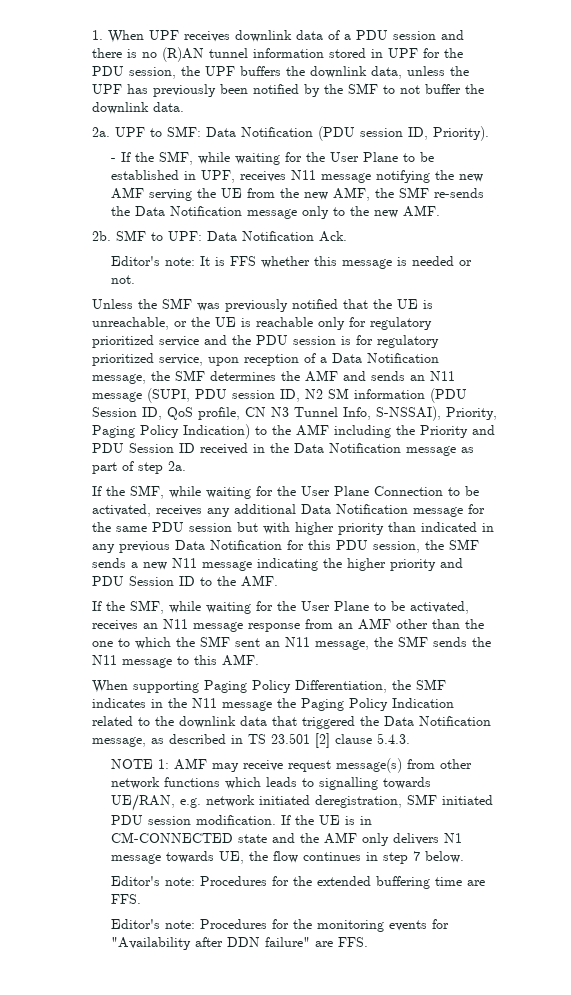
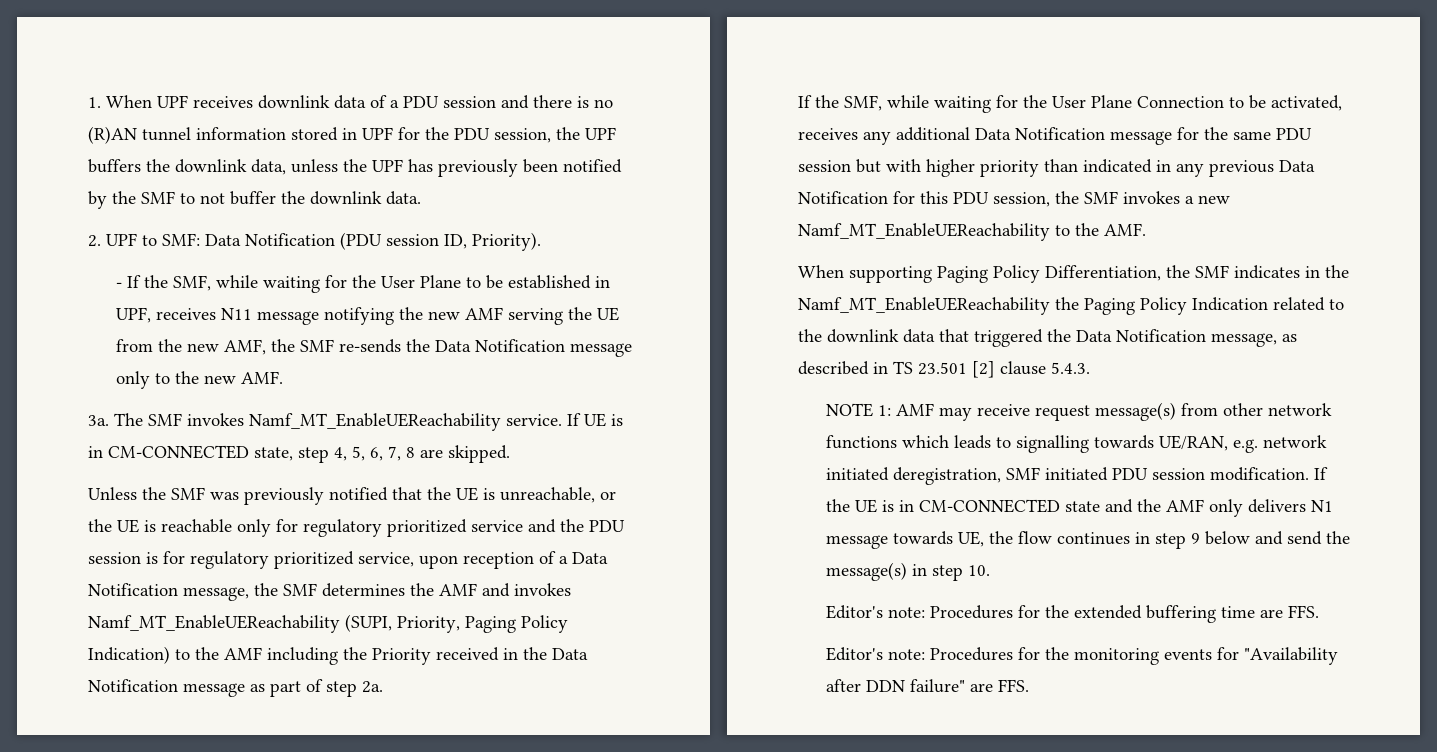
[92,127,111,137] 2a. -> [87,235,101,247] 2.
[92,230,348,242] [111,256,473,269] [111,275,136,284] 2b. SMF to UPF: Data Notification Ack. // Editor's note: It is FFS whether this message is needed or not. -> [87,413,623,431] [87,445,510,463] 3a. The SMF invokes Namf_MT_EnableUEReachability service. If UE is in CM-CONNECTED state, step 4, 5, 6, 7, 8 are skipped.
[371,371,456,381] [92,388,468,403] [92,406,442,421] sends an N11 message (SUPI, PDU session ID, N2 SM information (PDU Session ID, QoS profile, CN N3 Tunnel Info, S-NSSAI), -> [513,583,571,596] [87,614,392,633] invokes Namf_MT_EnableUEReachability (SUPI,
[472,425,496,435] [92,443,196,453] and PDU Session ID -> (431, 656) none
[92,558,127,568] sends -> [1122,191,1180,204] invokes
[172,558,464,571] [92,575,279,587] [92,600,470,614] [92,618,485,632] [92,636,492,650] [92,655,218,668] N11 message indicating the higher priority and PDU Session ID to the AMF. // If the SMF, while waiting for the User Plane to be activated, receives an N11 message response from an AMF other than the one to which the SMF sent an N11 message, the SMF sends the N11 message to this -> [797,223,1099,241] Namf_MT_EnableUEReachability to the
[192,698,273,711] N11 message -> [797,297,1050,315] Namf_MT_EnableUEReachability
[413,851,465,863] 7 below. -> [1190,531,1350,545] [825,562,990,581] 9 below and send the message(s) in step 10.

